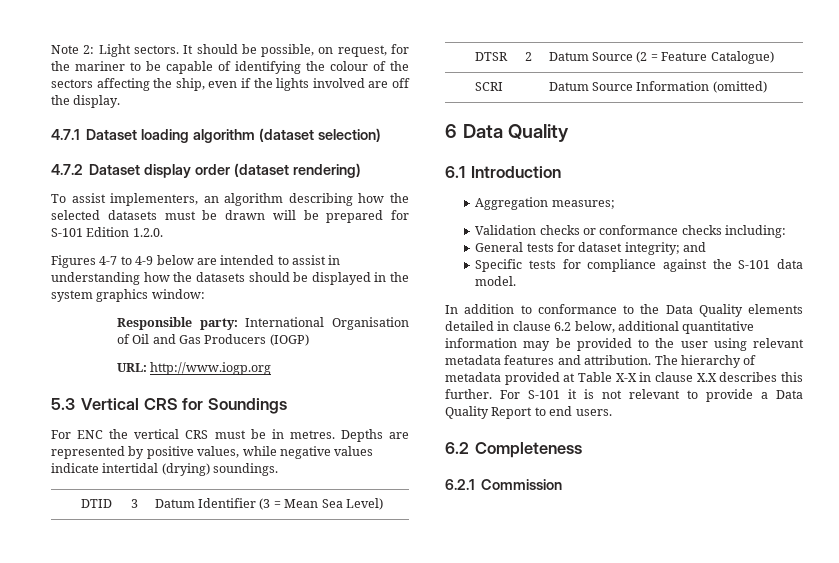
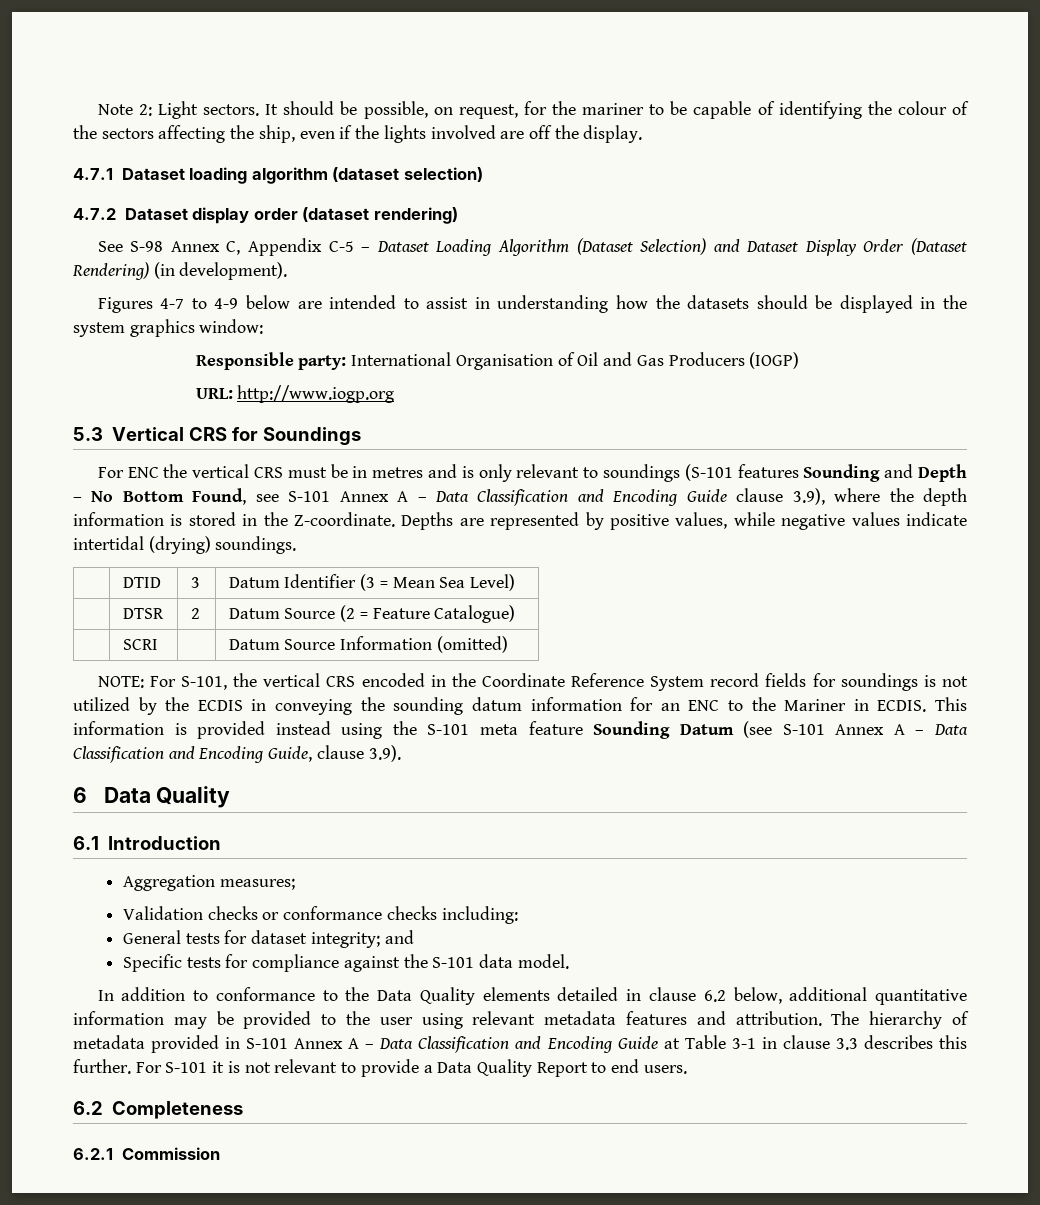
[51,193,409,206] [51,210,409,223] [51,227,163,237] To assist implementers, an algorithm describing how the selected datasets must be drawn will be prepared for S-101 Edition 1.2.0. -> [97,238,967,256] [72,262,288,280] See S-98 Annex C, Appendix C-5 – Dataset Loading Algorithm (Dataset Selection) and Dataset Display Order (Dataset Rendering) (in development).
[289,430,335,439] metres. -> [372,464,968,482] [73,488,968,506] [73,512,395,527] metres and is only relevant to soundings (S-101 features Sounding and Depth – No Bottom Found, see S-101 Annex A – Data Classification and Encoding Guide clause 3.9), where the depth information is stored in the Z-coordinate.
(767, 87) none -> [97,673,969,691] [73,697,967,715] [73,721,968,739] [73,745,401,763] // NOTE: For S-101, the vertical CRS encoded in the Coordinate Reference System record fields for soundings is not utilized by the ECDIS in conveying the sounding datum information for an ENC to the Mariner in ECDIS. This information is provided instead using the S-101 meta feature Sounding Datum (see S-101 Annex A – Data Classification and Encoding Guide, clause 3.9).
(560, 378) none -> [225,1036,658,1053] in S-101 Annex A – Data Classification and Encoding Guide
[615,372,717,382] X-X in clause X.X -> [731,1035,858,1050] 3-1 in clause 3.3

